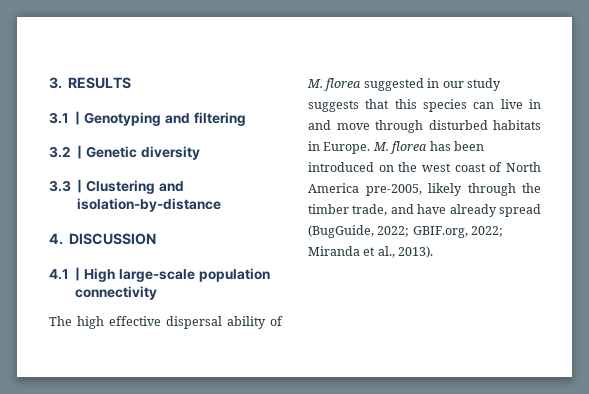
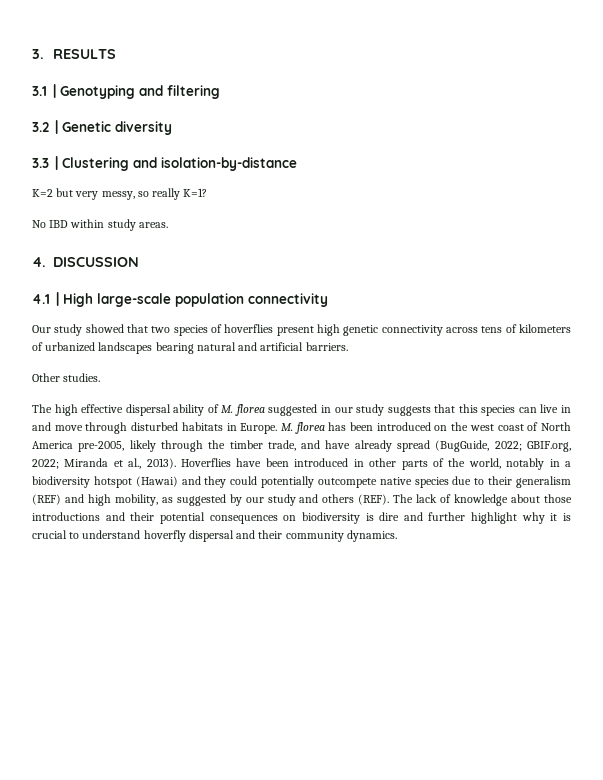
(222, 205) none -> [32,188,208,200] [32,219,168,231] // K=2 but very messy, so really K=1? // No IBD within study areas.
(158, 293) none -> [32,324,571,336] [32,342,348,354] [32,373,101,382] // Our study showed that two species of hoverflies present high genetic connectivity across tens of kilometers of urbanized landscapes bearing natural and artificial barriers. // Other studies.
(434, 252) none -> [181,458,572,470] [32,476,572,488] [32,494,572,506] [32,512,571,524] [32,530,397,542] Hoverflies have been introduced in other parts of the world, notably in a biodiversity hotspot (Hawai) and they could potentially outcompete native species due to their generalism (REF) and high mobility, as suggested by our study and others (REF). The lack of knowledge about those introductions and their potential consequences on biodiversity is dire and further highlight why it is crucial to understand hoverfly dispersal and their community dynamics.

